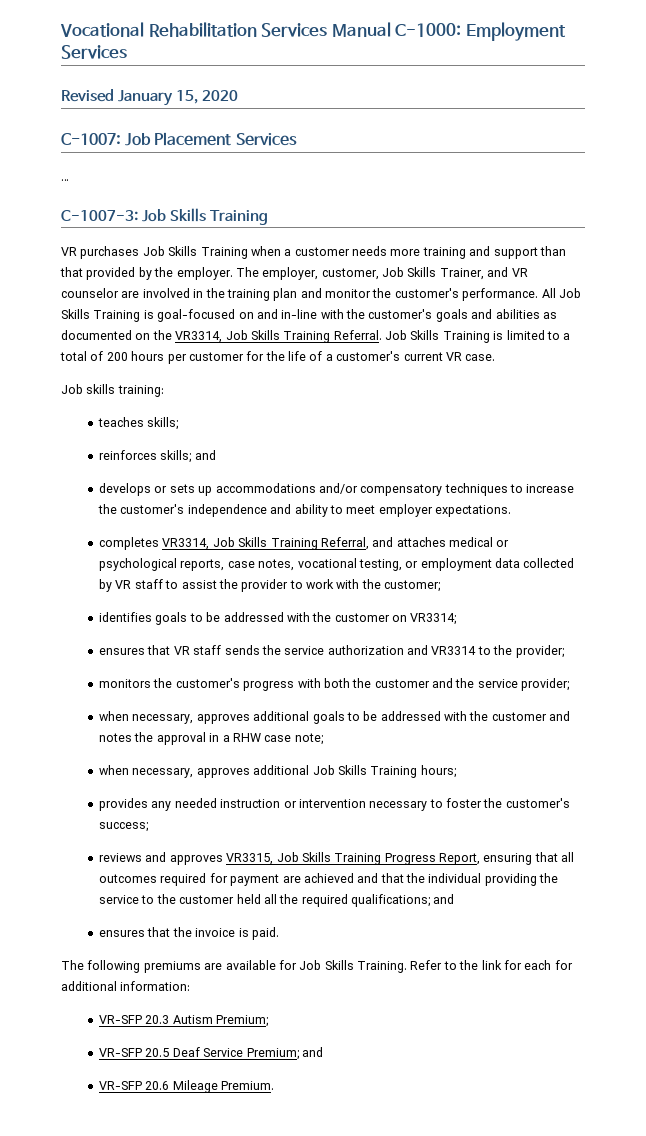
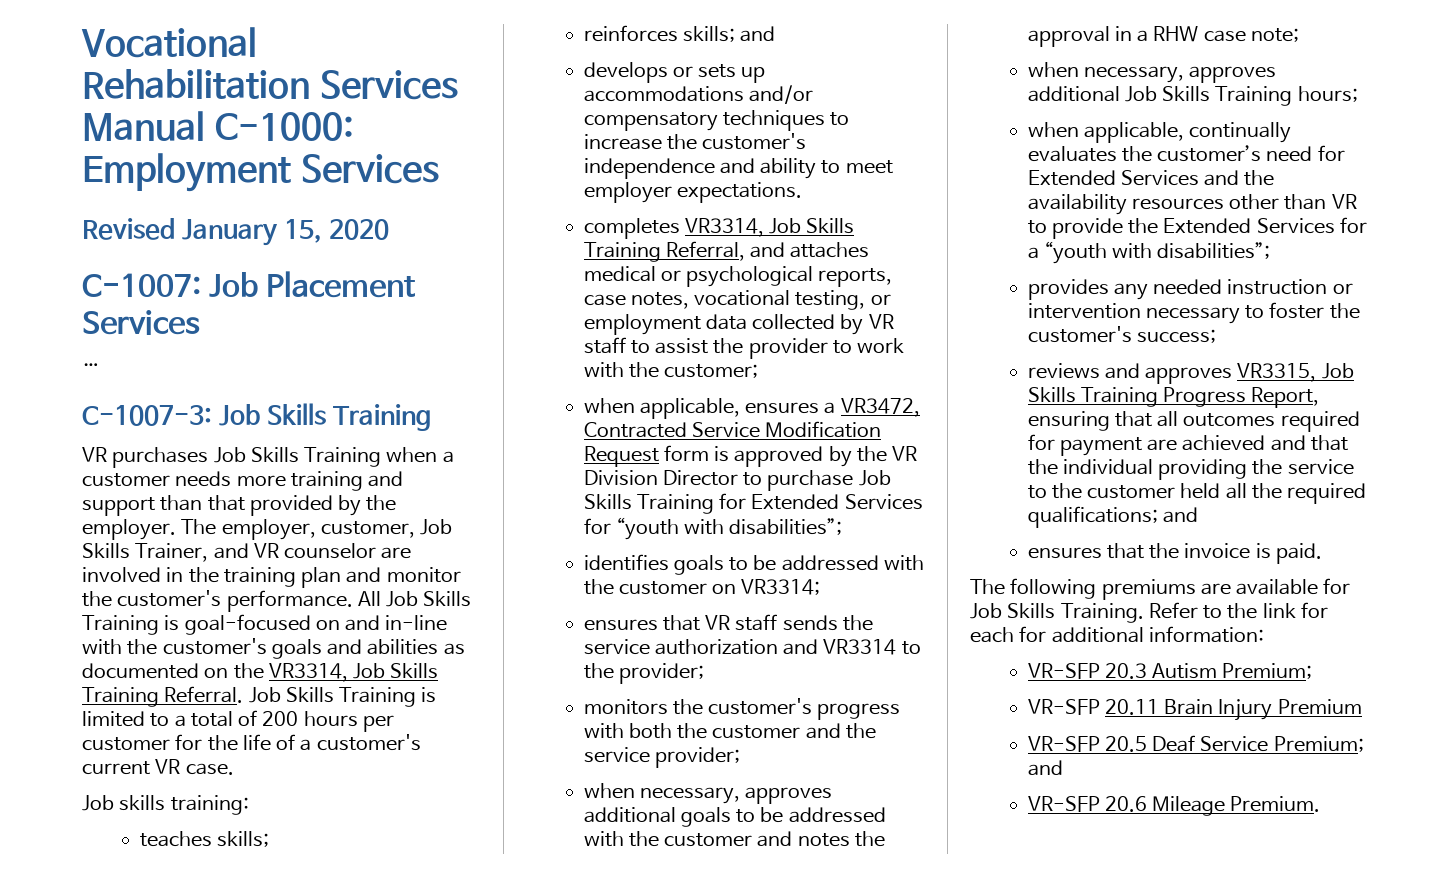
(441, 586) none -> [583,398,920,419] [583,421,882,438] [583,445,918,467] [583,470,891,491] [583,493,923,514] [583,517,843,540] // when applicable, ensures a VR3472, Contracted Service Modification Request form is approved by the VR Division Director to purchase Job Skills Training for Extended Services for “youth with disabilities”;
(456, 771) none -> [1027,122,1292,143] [1027,145,1345,162] [1027,170,1275,186] [1027,194,1357,215] [1027,217,1367,239] [1027,241,1271,264] // when applicable, continually evaluates the customer’s need for Extended Services and the availability resources other than VR to provide the Extended Services for a “youth with disabilities”;
(269, 1021) none -> [1027,699,1362,721] // VR-SFP 20.11 Brain Injury Premium

